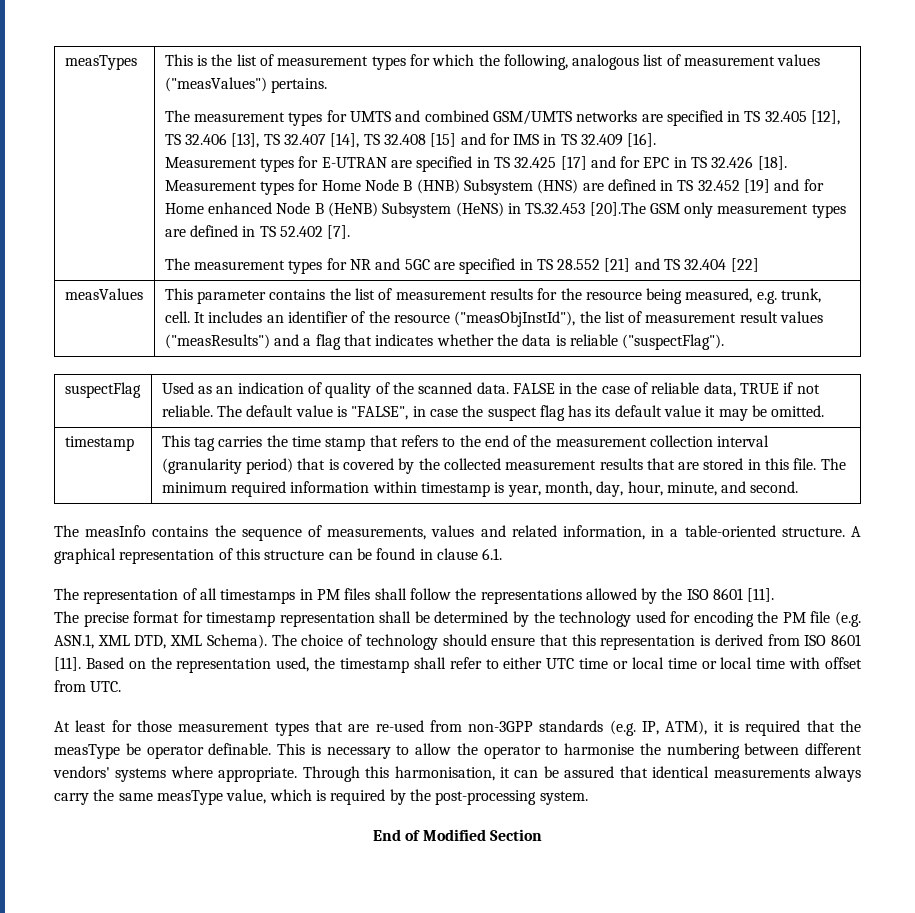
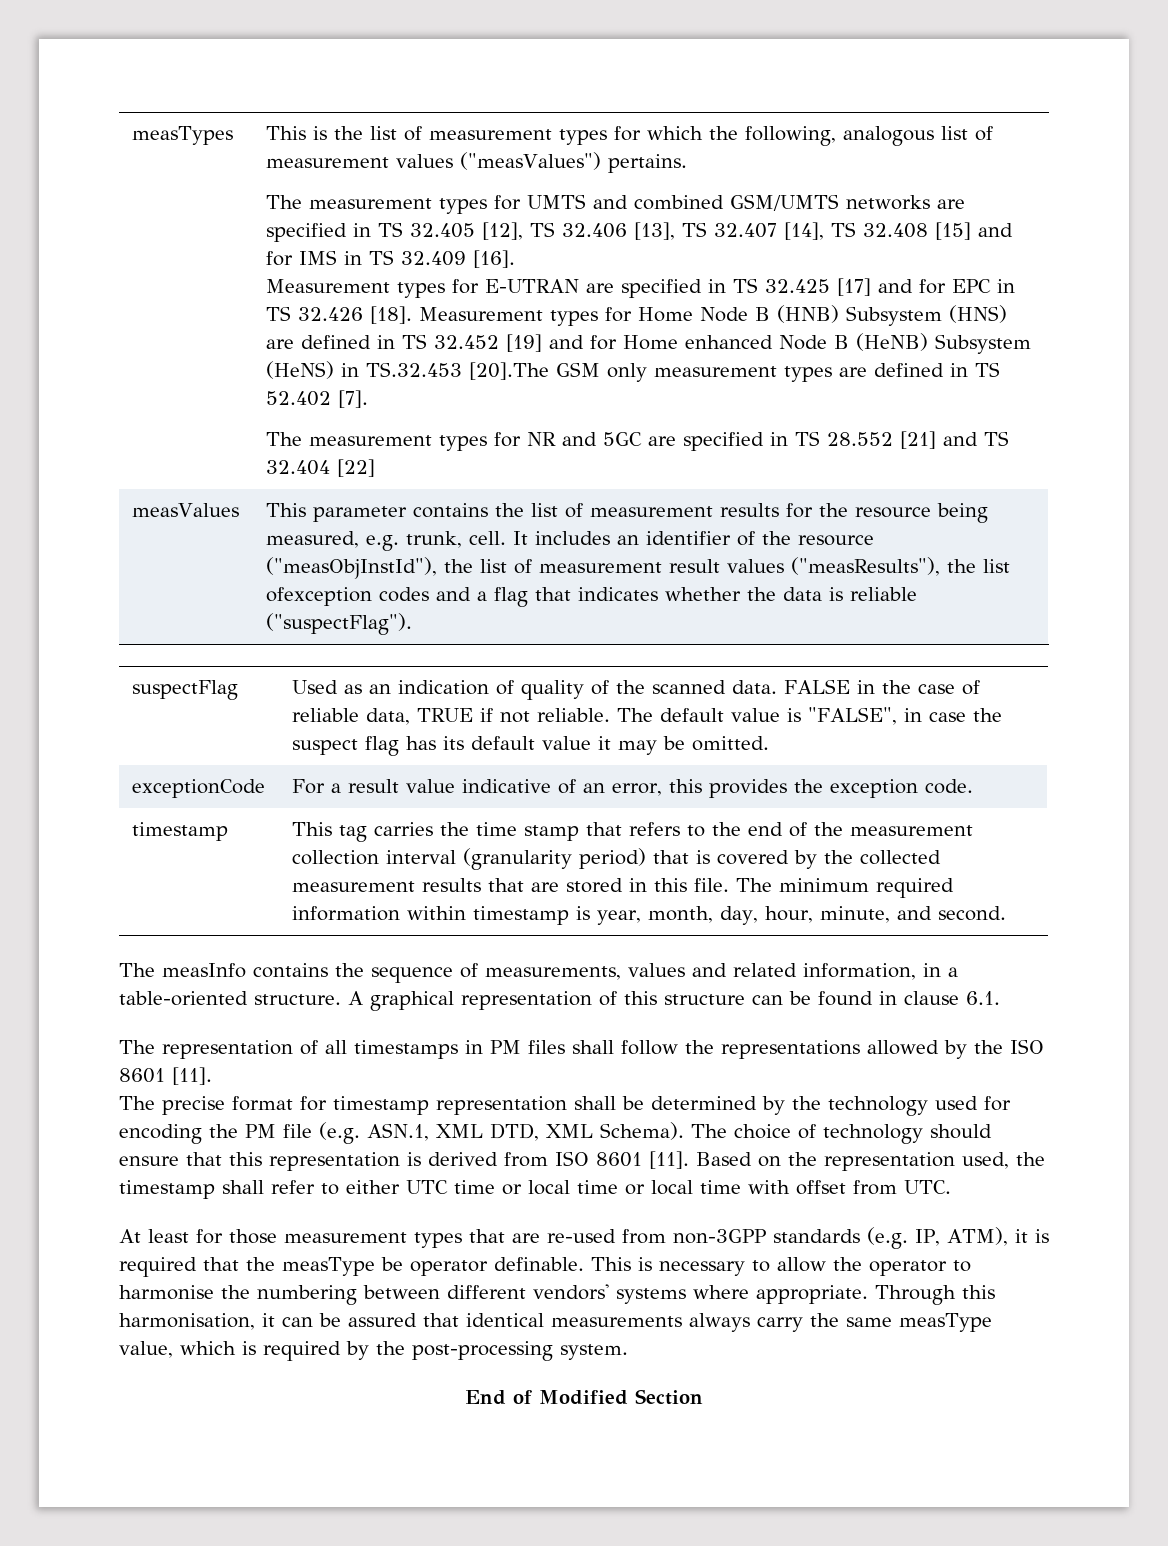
[164,334,270,349] ("measResults") -> [791,557,1011,576] [266,587,430,606] ("measResults"), the list ofexception codes
(825, 411) none -> [132,779,266,798] [292,779,974,798] // exceptionCode | For a result value indicative of an error, this provides the exception code.

